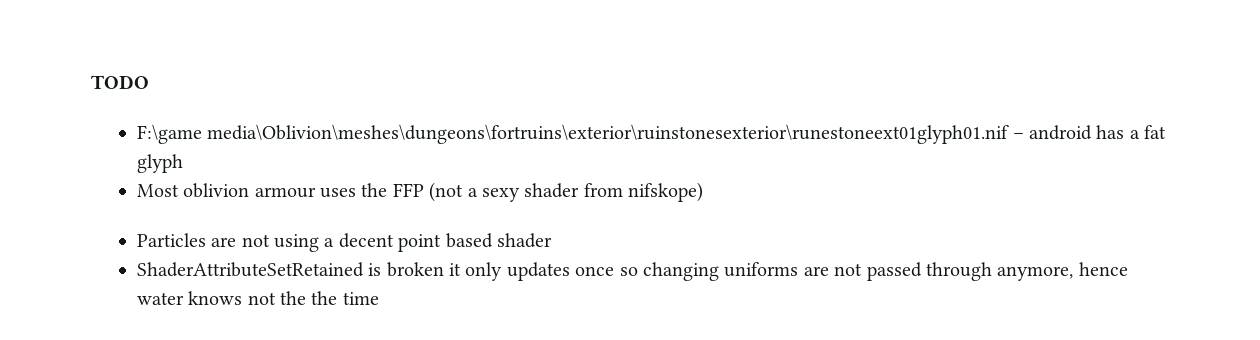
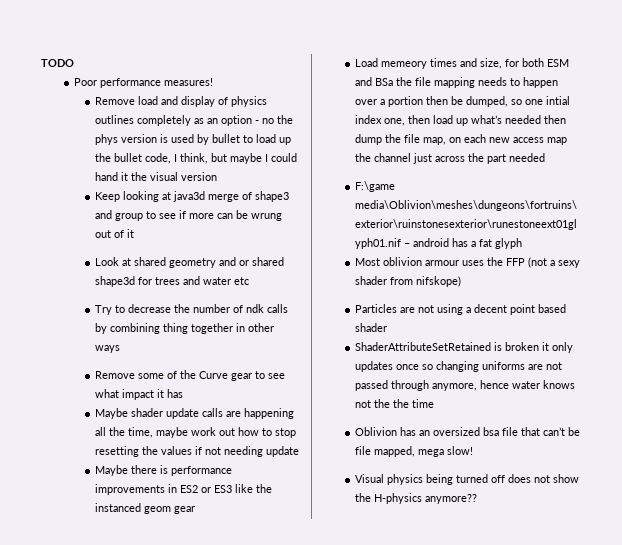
(149, 82) none -> [73,78,213,88] [94,96,267,107] [94,115,293,126] [94,134,291,145] [94,153,297,164] [94,172,217,181] [94,191,289,202] [94,210,282,221] [94,229,134,238] [94,257,284,268] [94,276,249,287] [94,304,288,315] [94,323,274,334] [94,345,120,353] [94,370,285,381] [94,389,183,400] [94,408,294,419] [94,427,296,438] [94,446,299,457] [94,465,232,476] [94,484,272,495] [94,503,195,514] [354,58,569,69] [354,77,558,88] [354,96,570,107] [354,115,566,126] [354,134,567,145] [354,153,545,164] // Poor performance measures! // Remove load and display of physics outlines completely as an option - no the phys version is used by bullet to load up the bullet code, I think, but maybe I could hand it the visual version // Keep looking at java3d merge of shape3 and group to see if more can be wrung out of it // Look at shared geometry and or shared shape3d for trees and water etc // Try to decrease the number of ndk calls by combining thing together in other ways // Remove some of the Curve gear to see what impact it has // Maybe shader update calls are happening all the time, maybe work out how to stop resetting the values if not needing update // Maybe there is performance improvements in ES2 or ES3 like the instanced geom gear // Load memeory times and size, for both ESM and BSa the file mapping needs to happen over a portion then be dumped, so one intial index one, then load up what’s needed then dump the file map, on each new access map the channel just across the part needed
(379, 298) none -> [354,427,580,436] [354,446,473,457] [354,474,579,485] [354,493,477,504] // Oblivion has an oversized bsa file that can’t be file mapped, mega slow! // Visual physics being turned off does not show the H-physics anymore??

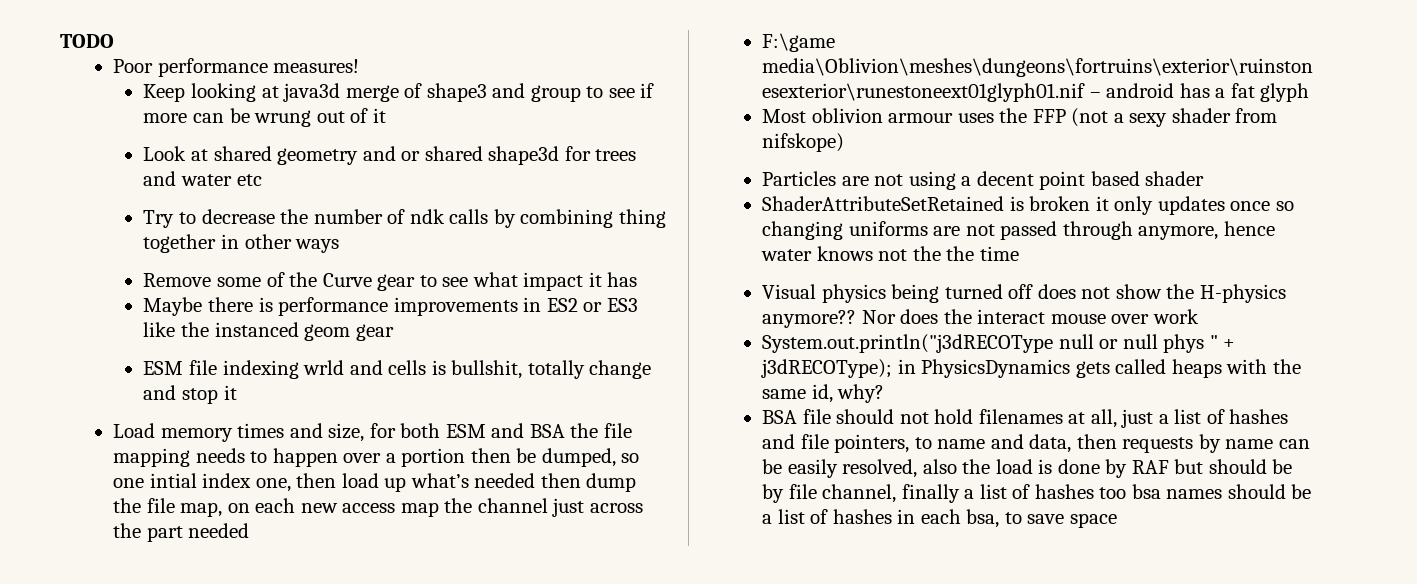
[94,96,267,107] [94,115,293,126] [94,134,291,145] [94,153,297,164] [94,172,217,181] // Remove load and display of physics outlines completely as an option - no the phys version is used by bullet to load up the bullet code, I think, but maybe I could hand it the visual version -> (360, 66) none
[94,408,294,419] [94,427,296,438] [94,446,299,457] // Maybe shader update calls are happening all the time, maybe work out how to stop resetting the values if not needing update -> (638, 279) none
(195, 510) none -> [143,360,652,379] [143,385,237,404] // ESM file indexing wrld and cells is bullshit, totally change and stop it
[380,61,427,69] memeory -> [160,428,233,442] memory
[374,78,393,86] BSa -> [529,424,565,438] BSA
[354,427,580,436] [354,446,473,457] // Oblivion has an oversized bsa file that can’t be file mapped, mega slow! -> (1019, 253) none
(477, 499) none -> [861,309,1199,324] [762,334,1236,353] [761,359,1301,378] [762,384,885,403] [762,409,1289,428] [762,434,1310,453] [762,459,1293,478] [762,484,1312,503] [762,509,1117,528] Nor does the interact mouse over work // System.out.println("j3dRECOType null or null phys " + j3dRECOType); in PhysicsDynamics gets called heaps with the same id, why? // BSA file should not hold filenames at all, just a list of hashes and file pointers, to name and data, then requests by name can be easily resolved, also the load is done by RAF but should be by file channel, finally a list of hashes too bsa names should be a list of hashes in each bsa, to save space

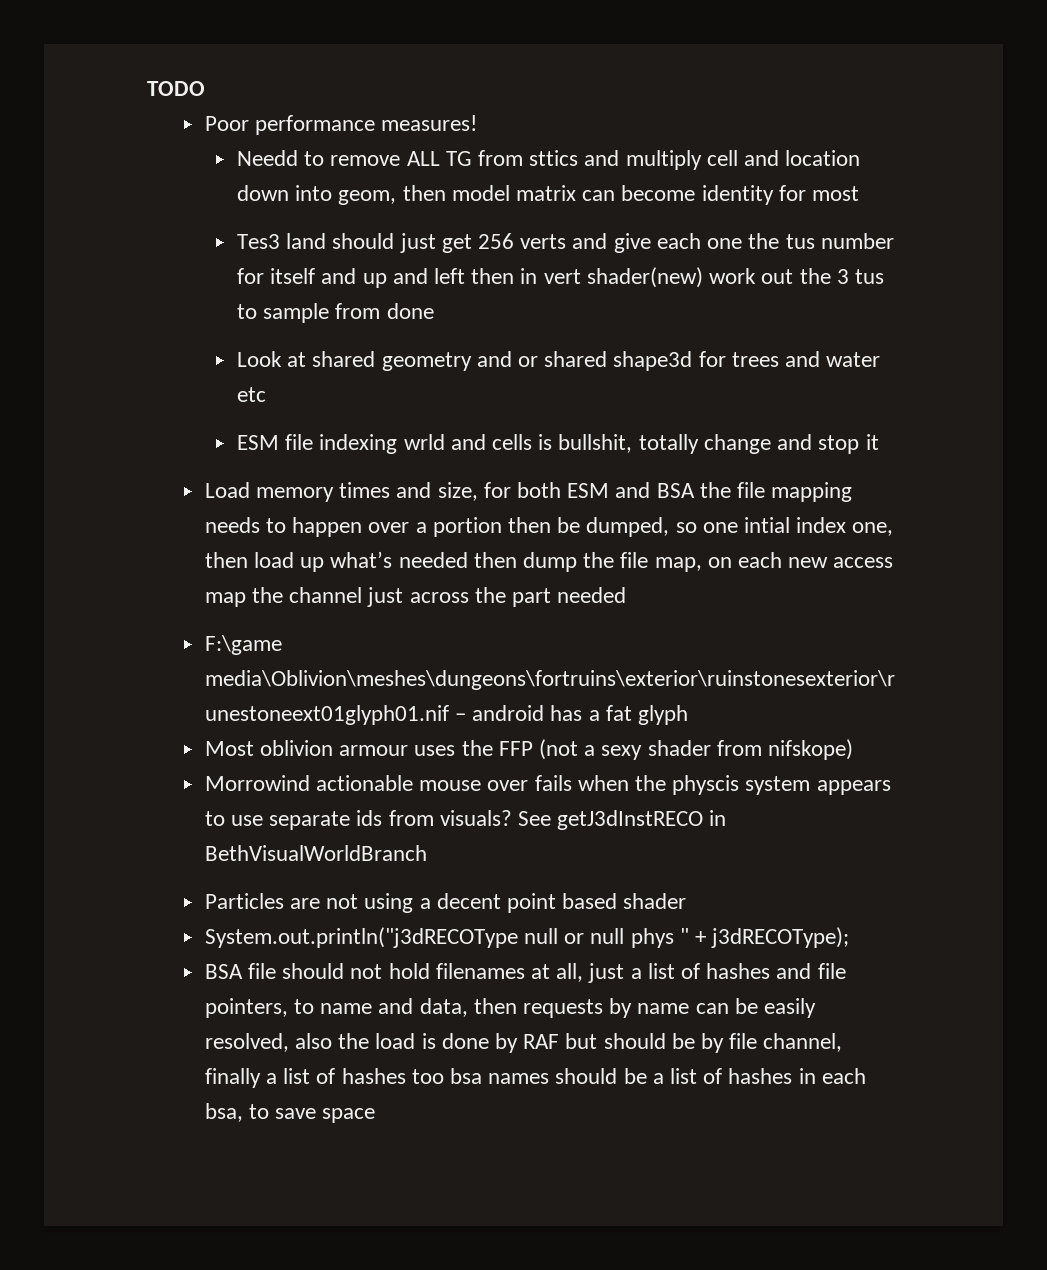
[143,83,655,102] [143,108,386,127] Keep looking at java3d merge of shape3 and group to see if more can be wrung out of it -> [237,150,861,170] [237,185,860,205] [237,233,894,253] [237,267,884,288] [237,303,434,323] Needd to remove ALL TG from sttics and multiply cell and location down into geom, then model matrix can become identity for most // Tes3 land should just get 256 verts and give each one the tus number for itself and up and left then in vert shader(new) work out the 3 tus to sample from done
[143,209,666,228] [143,234,340,253] [143,272,638,291] [143,297,638,316] [143,322,394,341] // Try to decrease the number of ndk calls by combining thing together in other ways // Remove some of the Curve gear to see what impact it has // Maybe there is performance improvements in ES2 or ES3 like the instanced geom gear -> (267, 394) none
(845, 142) none -> [204,775,891,795] [204,810,727,830] [204,845,427,861] // Morrowind actionable mouse over fails when the physcis system appears to use separate ids from visuals? See getJ3dInstRECO in BethVisualWorldBranch
[762,196,1294,215] [762,221,1275,240] [761,246,1019,261] [762,284,1286,303] [762,309,1199,328] // ShaderAttributeSetRetained is broken it only updates once so changing uniforms are not passed through anymore, hence water knows not the the time // Visual physics being turned off does not show the H-physics anymore?? Nor does the interact mouse over work -> (687, 901) none
[897,359,1301,378] [762,384,885,403] in PhysicsDynamics gets called heaps with the same id, why? -> (850, 937) none

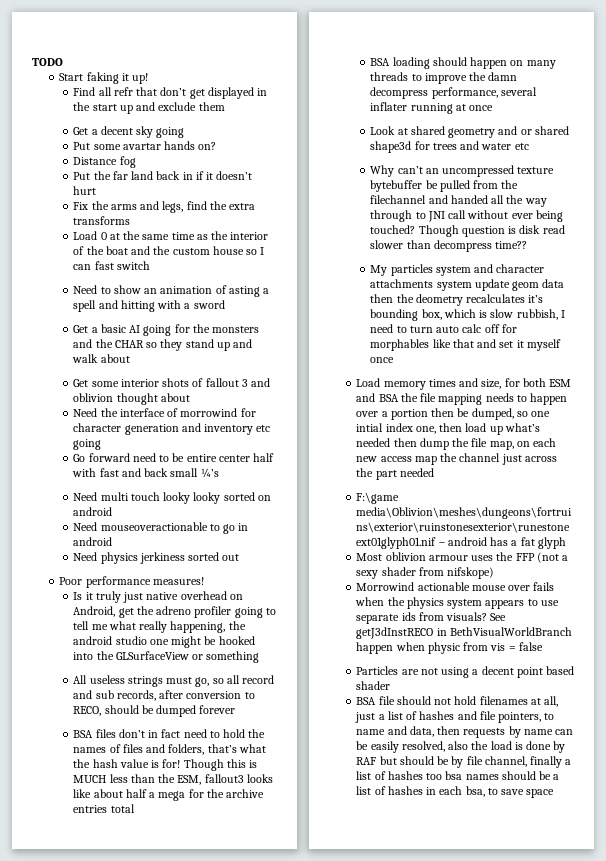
[204,115,478,135] [237,150,861,170] [237,185,860,205] [237,233,894,253] [237,267,884,288] [237,303,434,323] Poor performance measures! // Needd to remove ALL TG from sttics and multiply cell and location down into geom, then model matrix can become identity for most // Tes3 land should just get 256 verts and give each one the tus number for itself and up and left then in vert shader(new) work out the 3 tus to sample from done -> [59,72,149,84] [73,87,268,99] [73,102,225,114] [73,126,185,138] [73,141,217,150] [73,156,136,168] [73,171,253,180] [73,186,97,195] [73,201,256,213] [73,216,131,225] [73,231,269,240] [73,246,265,255] [73,261,150,270] [73,285,270,297] [73,300,225,312] [73,324,260,336] [73,339,253,351] [72,354,130,363] [73,378,271,387] [73,393,190,405] [73,408,256,417] [73,423,271,435] [73,439,102,450] [73,453,275,462] [72,468,219,478] [73,492,271,504] [73,507,113,516] [73,522,249,534] [73,537,113,546] [73,552,240,564] [59,576,204,588] [73,591,243,603] [73,606,276,618] [73,621,246,633] [73,636,255,648] [73,651,260,663] [73,675,275,687] [73,690,255,701] [73,705,236,717] [73,729,266,738] [73,744,266,755] [73,759,258,771] [73,774,273,785] [73,789,265,801] [73,804,135,813] [370,57,556,69] [370,72,518,84] [370,87,537,99] [370,102,494,114] Start faking it up! // Find all refr that don’t get displayed in the start up and exclude them // Get a decent sky going // Put some avartar hands on? // Distance fog // Put the far land back in if it doesn’t hurt // Fix the arms and legs, find the extra transforms // Load 0 at the same time as the interior of the boat and the custom house so I can fast switch // Need to show an animation of asting a spell and hitting with a sword // Get a basic AI going for the monsters and the CHAR so they stand up and walk about // Get some interior shots of fallout 3 and oblivion thought about // Need the interface of morrowind for character generation and inventory etc going // Go forward need to be entire center half with fast and back small ¼’s // Need multi touch looky looky sorted on android // Need mouseoveractionable to go in android // Need physics jerkiness sorted out // Poor performance measures! // Is it truly just native overhead on Android, get the adreno profiler going to tell me what really happening, the android studio one might be hooked into the GLSurfaceView or something // All useless strings must go, so all record and sub records, after conversion to RECO, should be dumped forever // BSA files don’t in fact need to hold the names of files and folders, that’s what the hash value is for! Though this is MUCH less than the ESM, fallout3 looks like about half a mega for the archive entries total // BSA loading should happen on many threads to improve the damn decompress performance, several inflater running at once
[237,434,879,454] ESM file indexing wrld and cells is bullshit, totally change and stop it -> [370,165,555,177] [370,180,519,192] [370,195,547,207] [370,210,563,222] [370,225,565,237] [370,240,528,252] [370,264,545,276] [370,279,565,291] [370,294,544,306] [370,309,565,321] [370,324,517,333] [370,339,561,351] [370,357,395,363] Why can’t an uncompressed texture bytebuffer be pulled from the filechannel and handed all the way through to JNI call without ever being touched? Though question is disk read slower than decompress time?? // My particles system and character attachments system update geom data then the deometry recalculates it’s bounding box, which is slow rubbish, I need to turn auto calc off for morphables like that and set it myself once
[672,775,740,795] physcis -> [406,597,444,609] physics
(427, 853) none -> [356,642,543,654] happen when physic from vis = false
[204,927,850,948] // System.out.println("j3dRECOType null or null phys " + j3dRECOType); -> (391, 685) none

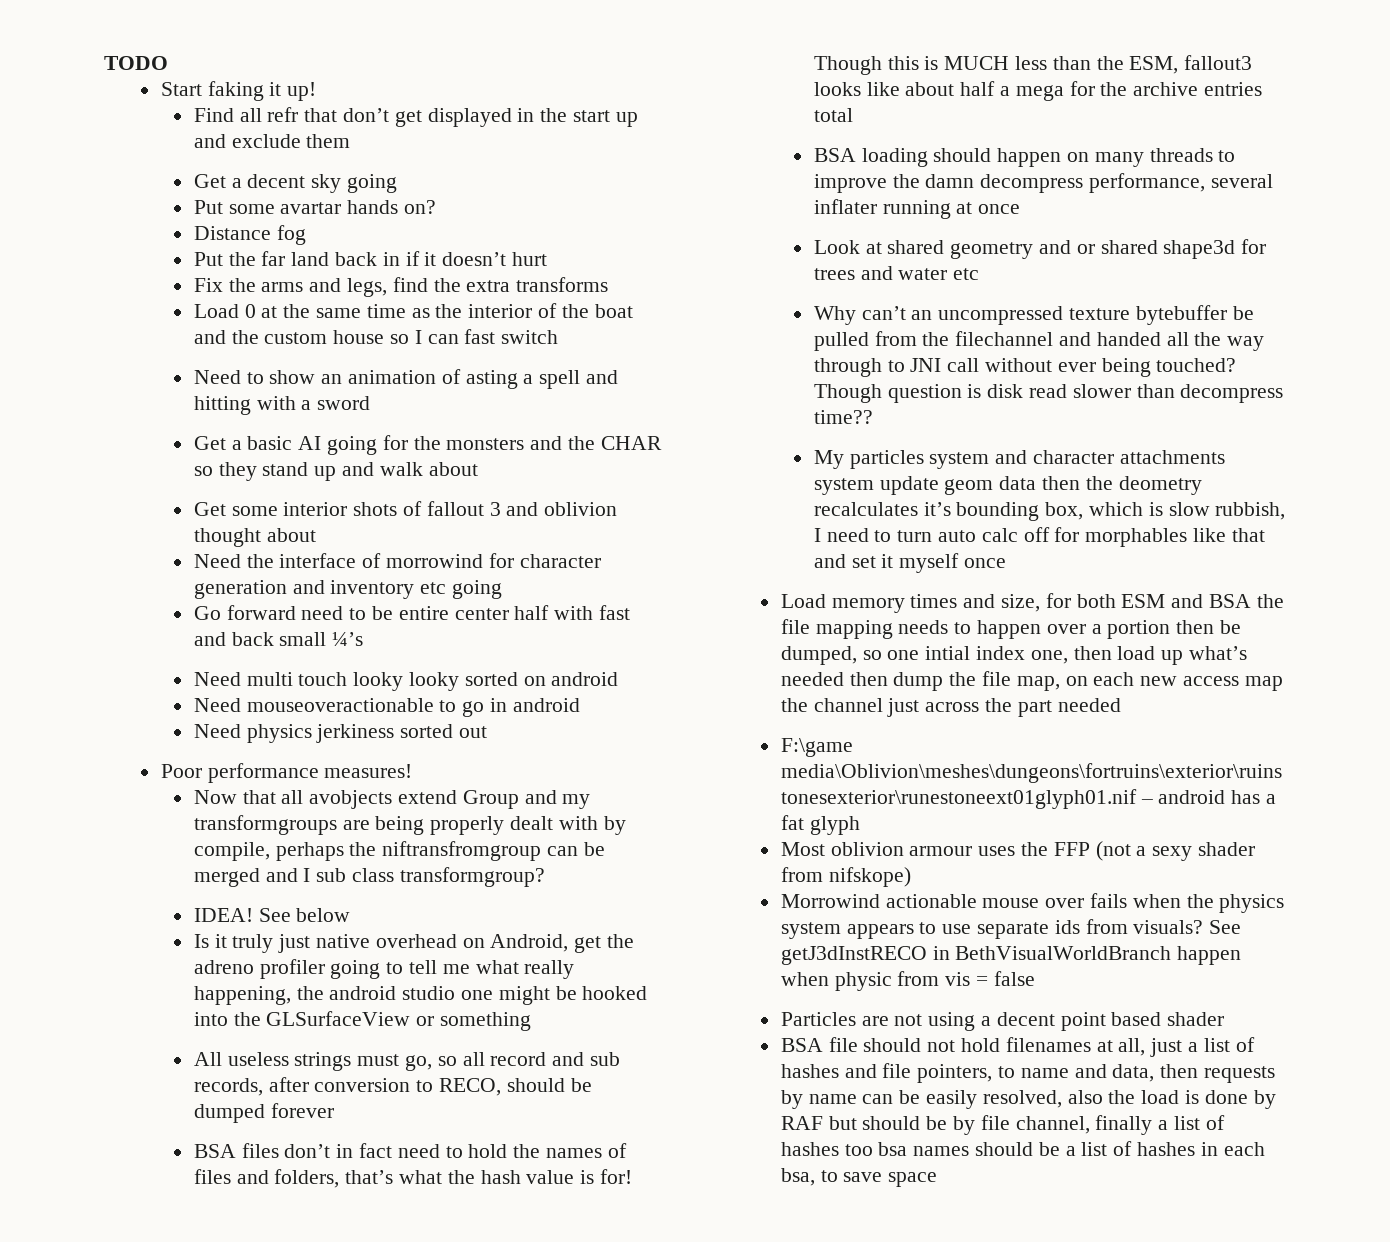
(204, 581) none -> [193,790,591,809] [193,815,626,835] [193,841,605,861] [193,867,545,887] [193,908,351,922] // Now that all avobjects extend Group and my transformgroups are being properly dealt with by compile, perhaps the niftransfromgroup can be merged and I sub class transformgroup? // IDEA! See below

